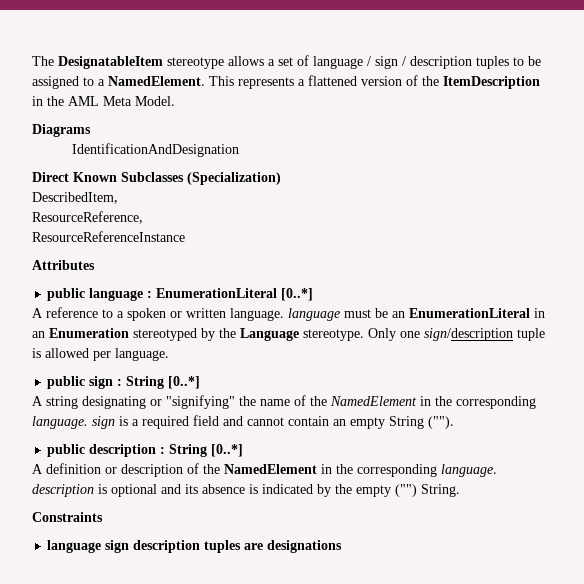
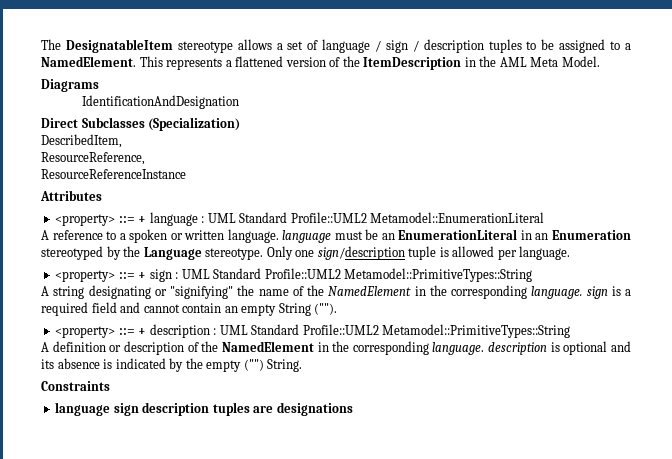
[73,172,117,182] Known -> (78, 123) none
[47,288,314,301] public language : EnumerationLiteral [0..*] -> [55,212,545,226] <property> ::= + language : UML Standard Profile::UML2 Metamodel::EnumerationLiteral
[47,376,201,389] public sign : String [0..*] -> [55,268,533,282] <property> ::= + sign : UML Standard Profile::UML2 Metamodel::PrimitiveTypes::String
[47,444,244,457] public description : String [0..*] -> [55,324,571,338] <property> ::= + description : UML Standard Profile::UML2 Metamodel::PrimitiveTypes::String

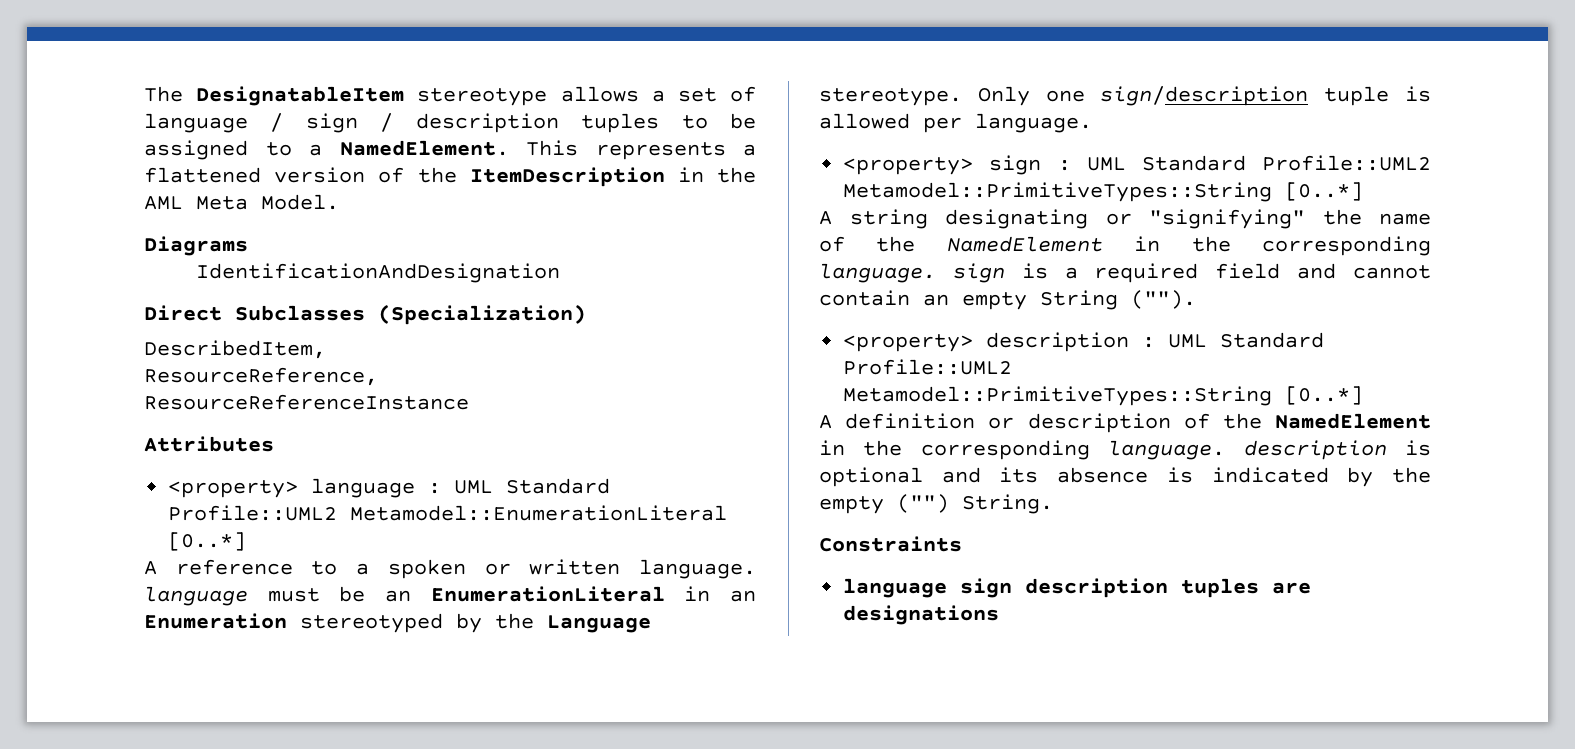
[118,216,147,223] ::= + -> (299, 489) none
(545, 217) none -> [168,532,247,551] [0..*]
[118,272,147,279] ::= + -> (974, 166) none
(533, 275) none -> [1285,182,1364,201] [0..*]
[118,328,147,335] ::= + -> (974, 343) none
(571, 331) none -> [1285,386,1364,405] [0..*]

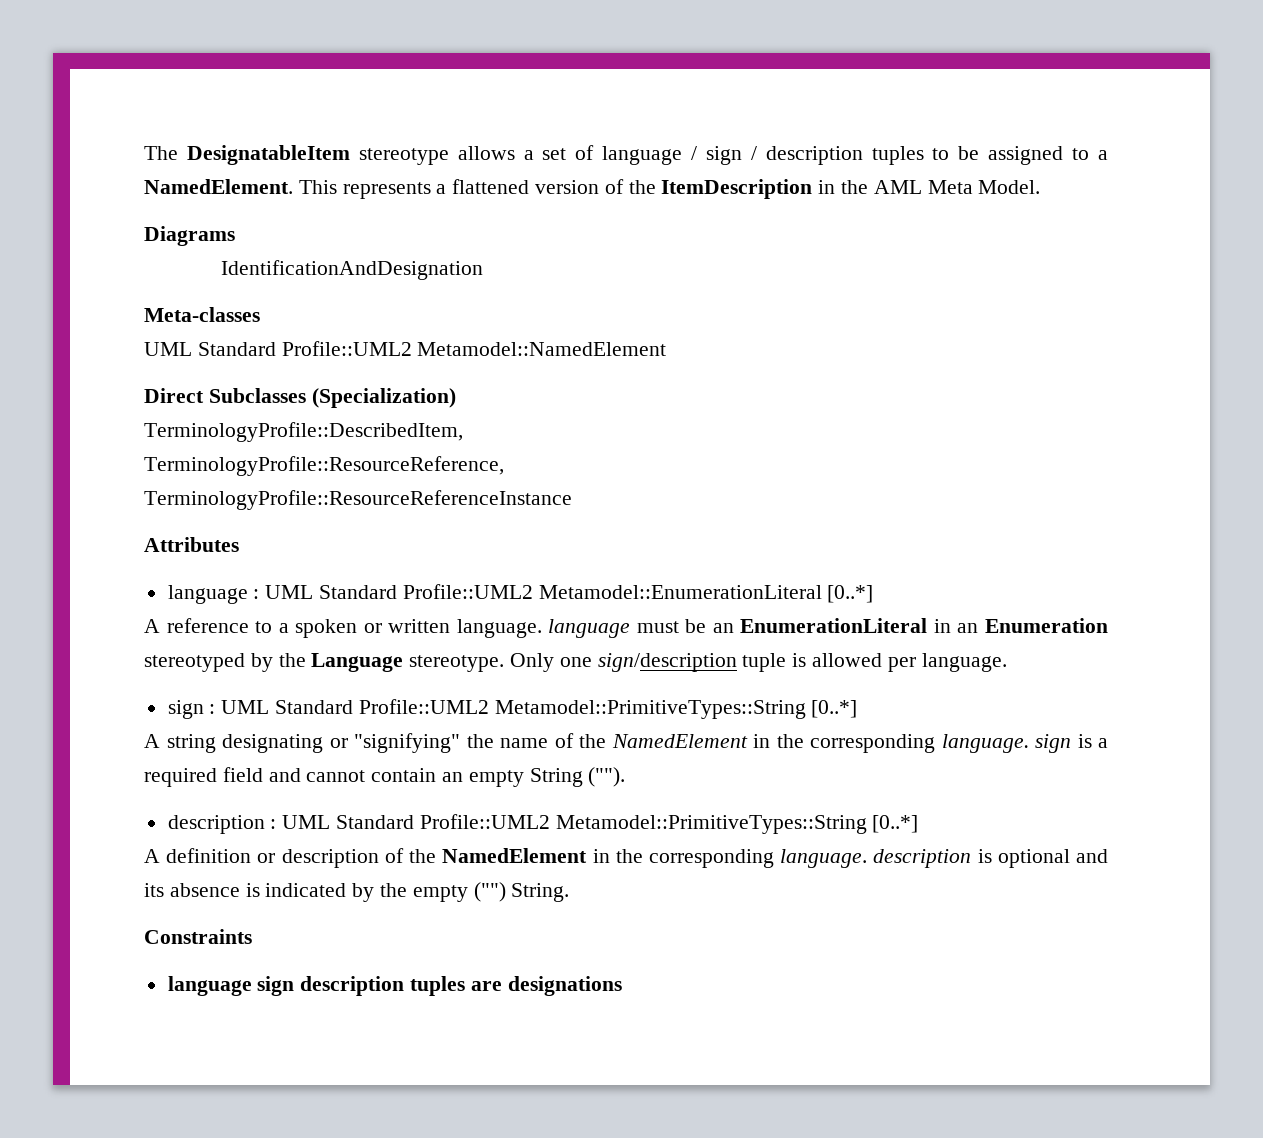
(560, 273) none -> [144,307,260,322] [144,341,667,356] // Meta-classes // UML Standard Profile::UML2 Metamodel::NamedElement
[144,340,326,359] [144,367,378,386] [144,394,469,410] DescribedItem, // ResourceReference, // ResourceReferenceInstance -> [144,422,463,442] [144,456,504,476] [144,490,572,510] TerminologyProfile::DescribedItem, // TerminologyProfile::ResourceReference, // TerminologyProfile::ResourceReferenceInstance
[168,480,299,498] <property> -> (239, 544) none
[843,157,974,175] <property> -> (1007, 662) none
[843,334,974,352] <property> -> (626, 777) none

